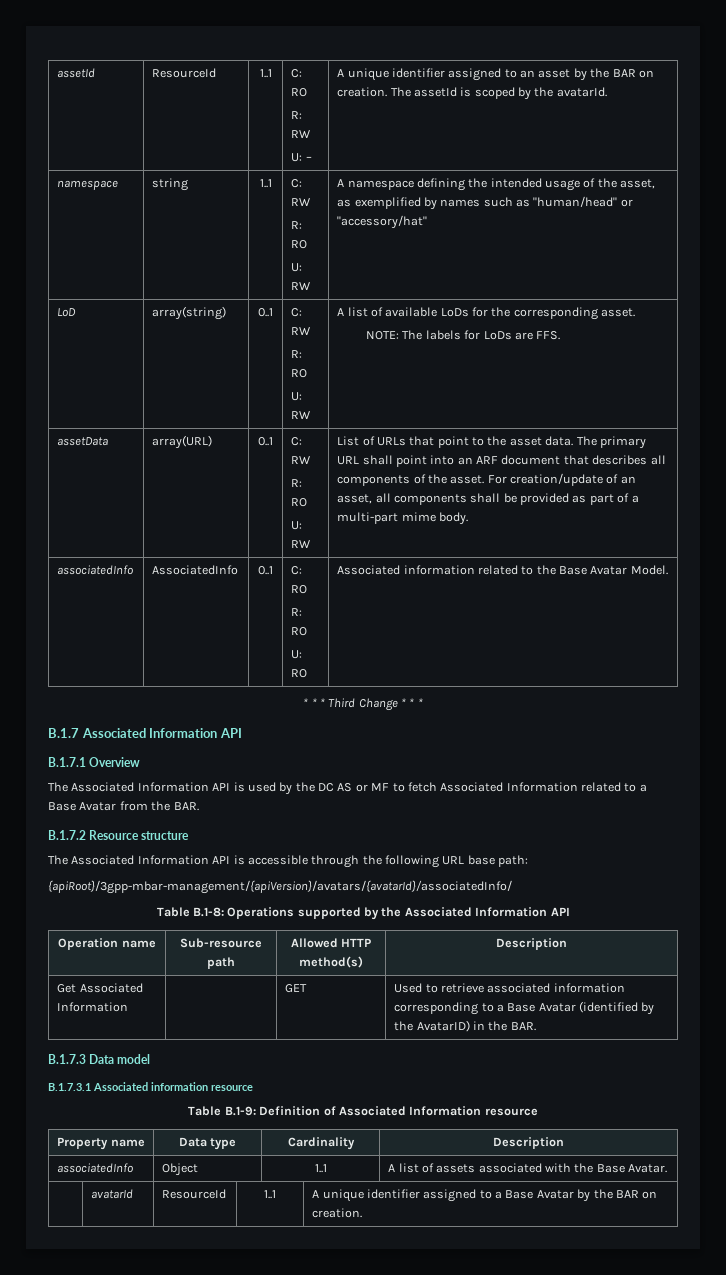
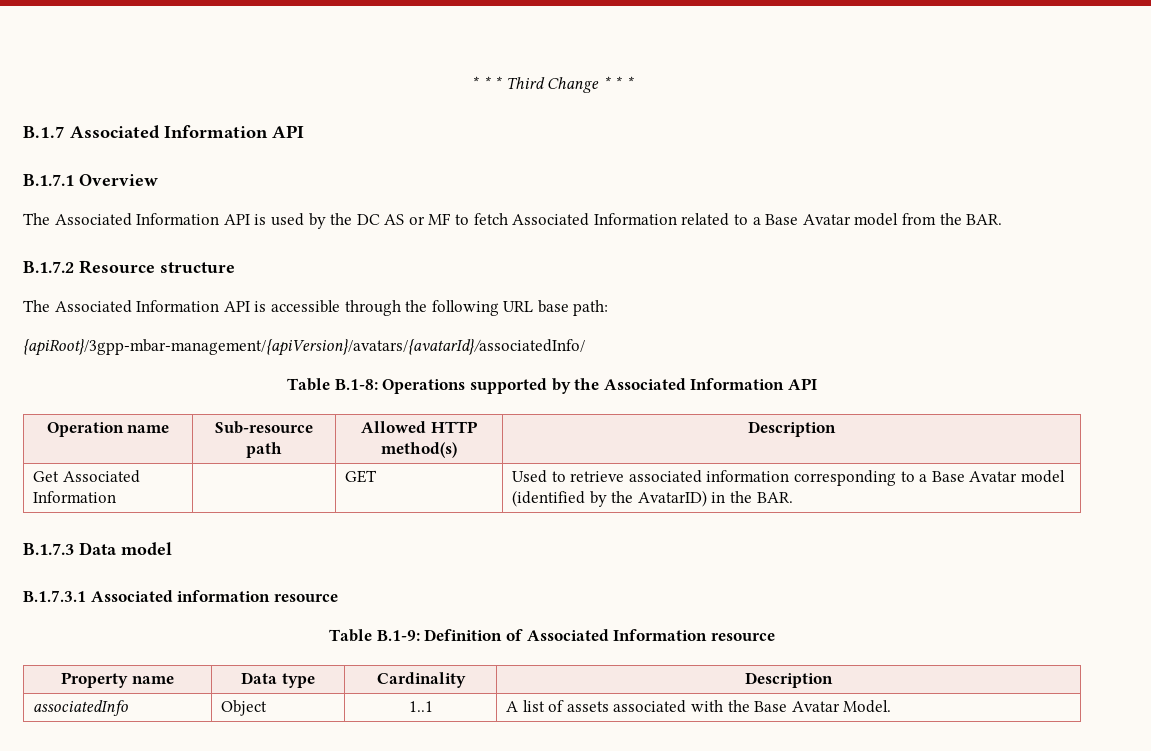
[57,68,96,78] [152,68,217,78] [259,69,272,78] [291,69,303,78] [291,88,308,97] [291,111,303,119] [291,130,311,138] [291,153,312,162] [337,68,654,81] [337,87,607,100] [57,180,119,190] [152,178,189,191] [259,179,272,188] [291,179,303,188] [291,198,311,206] [291,221,303,229] [291,240,308,249] [291,263,303,272] [291,282,311,290] [337,178,656,191] [337,196,633,210] [337,215,428,229] [57,308,77,317] [152,306,227,320] [258,308,273,317] [291,308,303,317] [291,327,311,335] [291,350,303,358] [291,369,308,378] [291,392,303,401] [291,411,311,419] [337,307,636,320] [366,330,561,340] [57,437,109,446] [152,435,213,449] [258,437,273,446] [291,437,303,446] [291,456,311,464] [291,479,303,487] [291,498,308,507] [291,521,303,530] [291,540,311,548] [337,436,646,449] [337,455,666,467] [337,473,636,486] [337,493,639,505] [337,512,468,525] [57,565,135,575] [152,565,239,575] [258,566,273,575] [291,566,303,575] [291,585,308,594] [291,608,303,616] [291,627,308,636] [291,650,303,659] [291,669,308,678] [337,565,668,575] assetId | ResourceId | 1..1 | C: RO // R: RW // U: – | A unique identifier assigned to an asset by the BAR on creation. The assetId is scoped by the avatarId. // namespace | string | 1..1 | C: RW // R: RO // U: RW | A namespace defining the intended usage of the asset, as exemplified by names such as "human/head" or "accessory/hat" // LoD | array(string) | 0..1 | C: RW // R: RO // U: RW | A list of available LoDs for the corresponding asset. // NOTE: The labels for LoDs are FFS. // assetData | array(URL) | 0..1 | C: RW // R: RO // U: RW | List of URLs that point to the asset data. The primary URL shall point into an ARF document that describes all components of the asset. For creation/update of an asset, all components shall be provided as part of a multi-part mime body. // associatedInfo | AssociatedInfo | 0..1 | C: RO // R: RO // U: RO | Associated information related to the Base Avatar Model. // -> (470, 82) none
(117, 806) none -> [854,213,899,226] model
(576, 1007) none -> [1020,470,1065,483] model
[628,1164,668,1173] [91,1189,134,1199] [162,1189,227,1199] [264,1190,276,1199] [312,1189,658,1202] [312,1208,363,1218] Avatar. // | avatarId | ResourceId | 1..1 | A unique identifier assigned to a Base Avatar by the BAR on creation. -> [791,700,892,713] Avatar Model.

